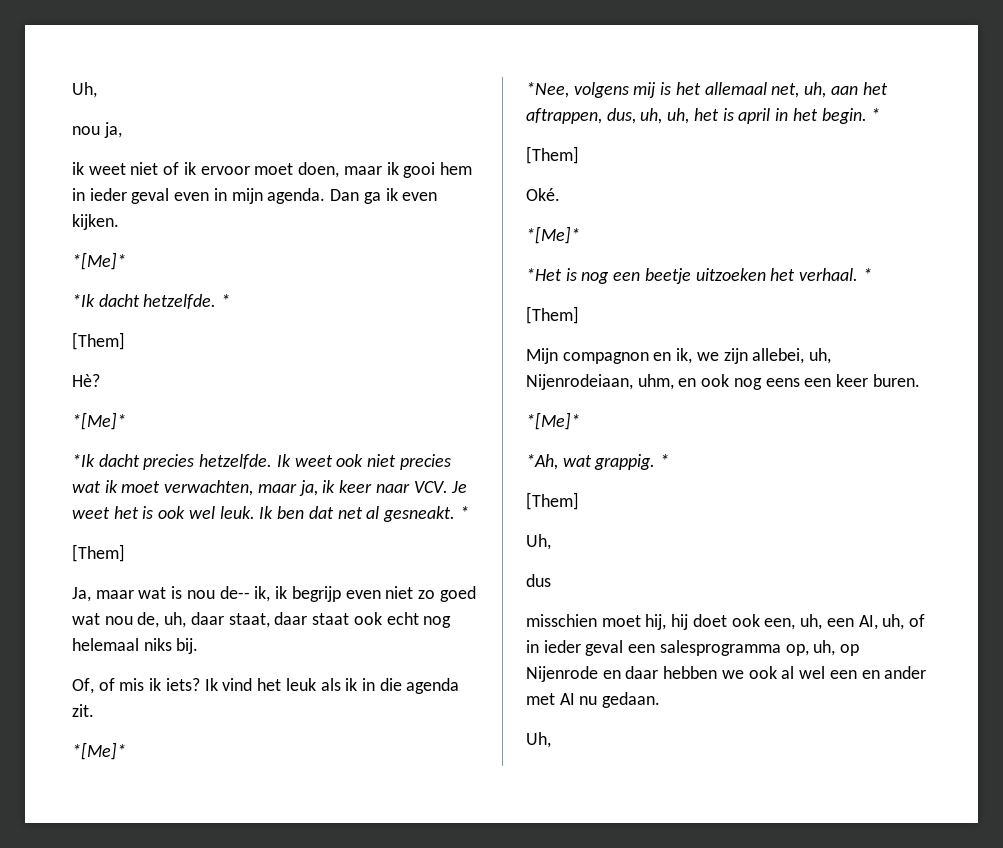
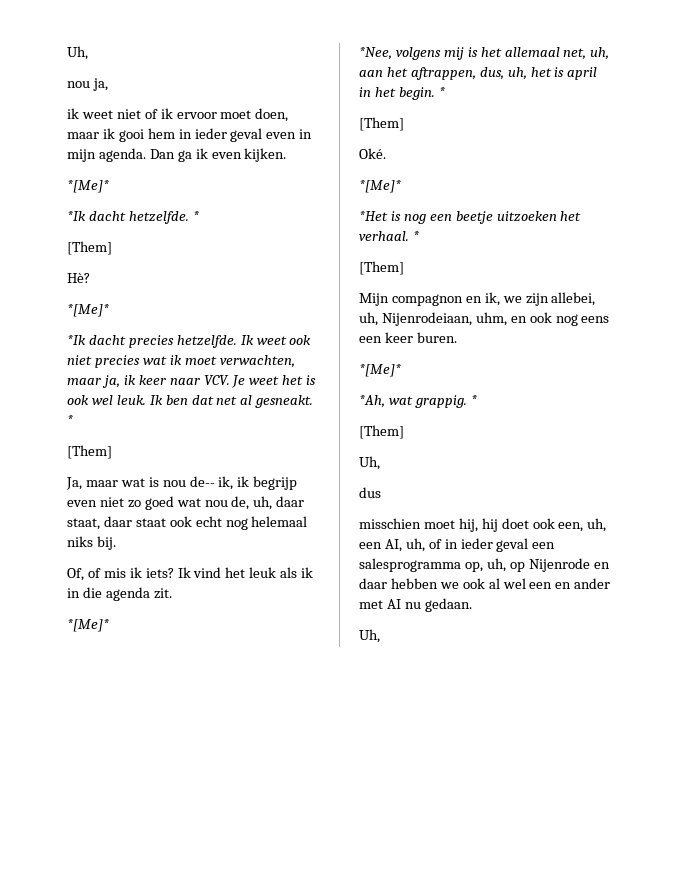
[667,108,690,124] uh, -> (527, 73) none

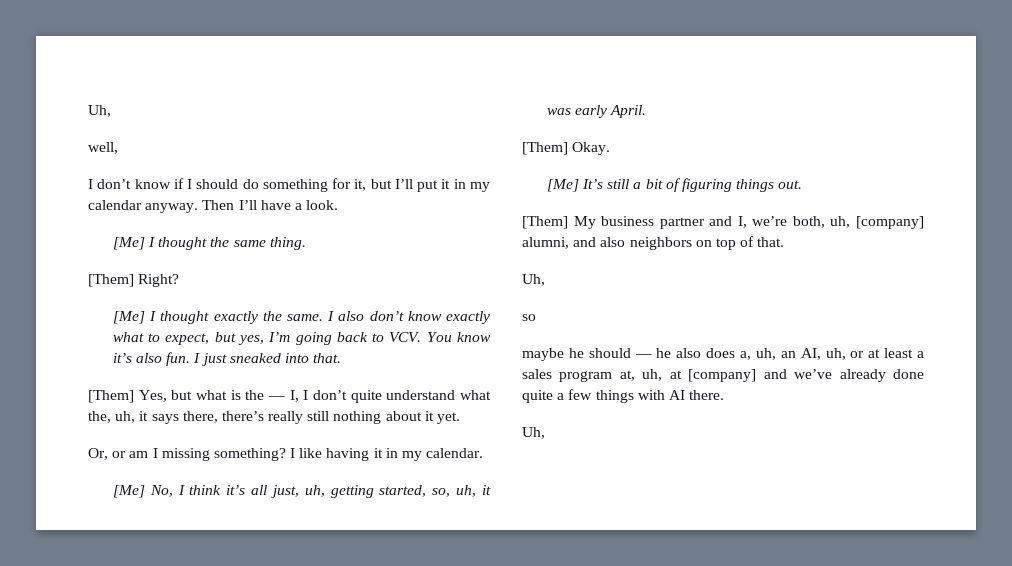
[67,46,88,60] [67,78,108,91] [67,108,289,122] [67,128,313,142] [67,148,287,162] [67,180,109,193] [67,211,199,224] [67,241,112,255] [67,273,90,283] [67,304,109,317] [67,335,312,348] [67,355,295,368] [67,375,317,388] [67,395,314,408] [67,415,73,425] [67,445,112,459] [66,476,298,490] [67,496,305,510] [67,516,308,530] [67,536,116,550] [67,567,314,581] [67,587,172,601] [67,619,109,632] [359,47,610,60] [359,67,598,80] [359,87,445,100] [359,117,404,131] [359,148,386,159] [359,180,401,193] [359,211,582,224] [359,231,419,241] [359,261,404,275] [359,292,596,306] [359,312,610,326] [359,332,457,343] [359,364,401,377] [359,395,477,408] [359,425,404,439] [359,456,380,470] [359,487,381,498] [359,518,607,532] [359,538,556,552] [359,558,610,572] [359,578,611,589] [359,598,472,612] Uh, // nou ja, // ik weet niet of ik ervoor moet doen, maar ik gooi hem in ieder geval even in mijn agenda. Dan ga ik even kijken. // *[Me]* // *Ik dacht hetzelfde. * // [Them] // Hè? // *[Me]* // *Ik dacht precies hetzelfde. Ik weet ook niet precies wat ik moet verwachten, maar ja, ik keer naar VCV. Je weet het is ook wel leuk. Ik ben dat net al gesneakt. * // [Them] // Ja, maar wat is nou de-- ik, ik begrijp even niet zo goed wat nou de, uh, daar staat, daar staat ook echt nog helemaal niks bij. // Of, of mis ik iets? Ik vind het leuk als ik in die agenda zit. // *[Me]* // *Nee, volgens mij is het allemaal net, uh, aan het aftrappen, dus, uh, het is april in het begin. * // [Them] // Oké. // *[Me]* // *Het is nog een beetje uitzoeken het verhaal. * // [Them] // Mijn compagnon en ik, we zijn allebei, uh, Nijenrodeiaan, uhm, en ook nog eens een keer buren. // *[Me]* // *Ah, wat grappig. * // [Them] // Uh, // dus // misschien moet hij, hij doet ook een, uh, een AI, uh, of in ieder geval een salesprogramma op, uh, op Nijenrode en daar hebben we ook al wel een en ander met AI nu gedaan. -> [88,105,111,117] [88,142,118,154] [88,178,490,192] [88,200,339,213] [112,237,306,250] [88,274,180,287] [112,311,491,324] [112,332,492,345] [112,352,342,366] [88,390,491,403] [88,411,461,424] [88,448,484,461] [112,485,491,498] [546,105,647,118] [522,142,611,155] [546,178,803,192] [522,216,924,229] [522,236,785,250] [522,274,545,286] [522,314,536,321] [522,348,924,361] [522,369,924,382] [522,389,725,403] Uh, // well, // I don’t know if I should do something for it, but I’ll put it in my calendar anyway. Then I’ll have a look. // [Me] I thought the same thing. // [Them] Right? // [Me] I thought exactly the same. I also don’t know exactly what to expect, but yes, I’m going back to VCV. You know it’s also fun. I just sneaked into that. // [Them] Yes, but what is the — I, I don’t quite understand what the, uh, it says there, there’s really still nothing about it yet. // Or, or am I missing something? I like having it in my calendar. // [Me] No, I think it’s all just, uh, getting started, so, uh, it was early April. // [Them] Okay. // [Me] It’s still a bit of figuring things out. // [Them] My business partner and I, we’re both, uh, [company] alumni, and also neighbors on top of that. // Uh, // so // maybe he should — he also does a, uh, an AI, uh, or at least a sales program at, uh, at [company] and we’ve already done quite a few things with AI there.

